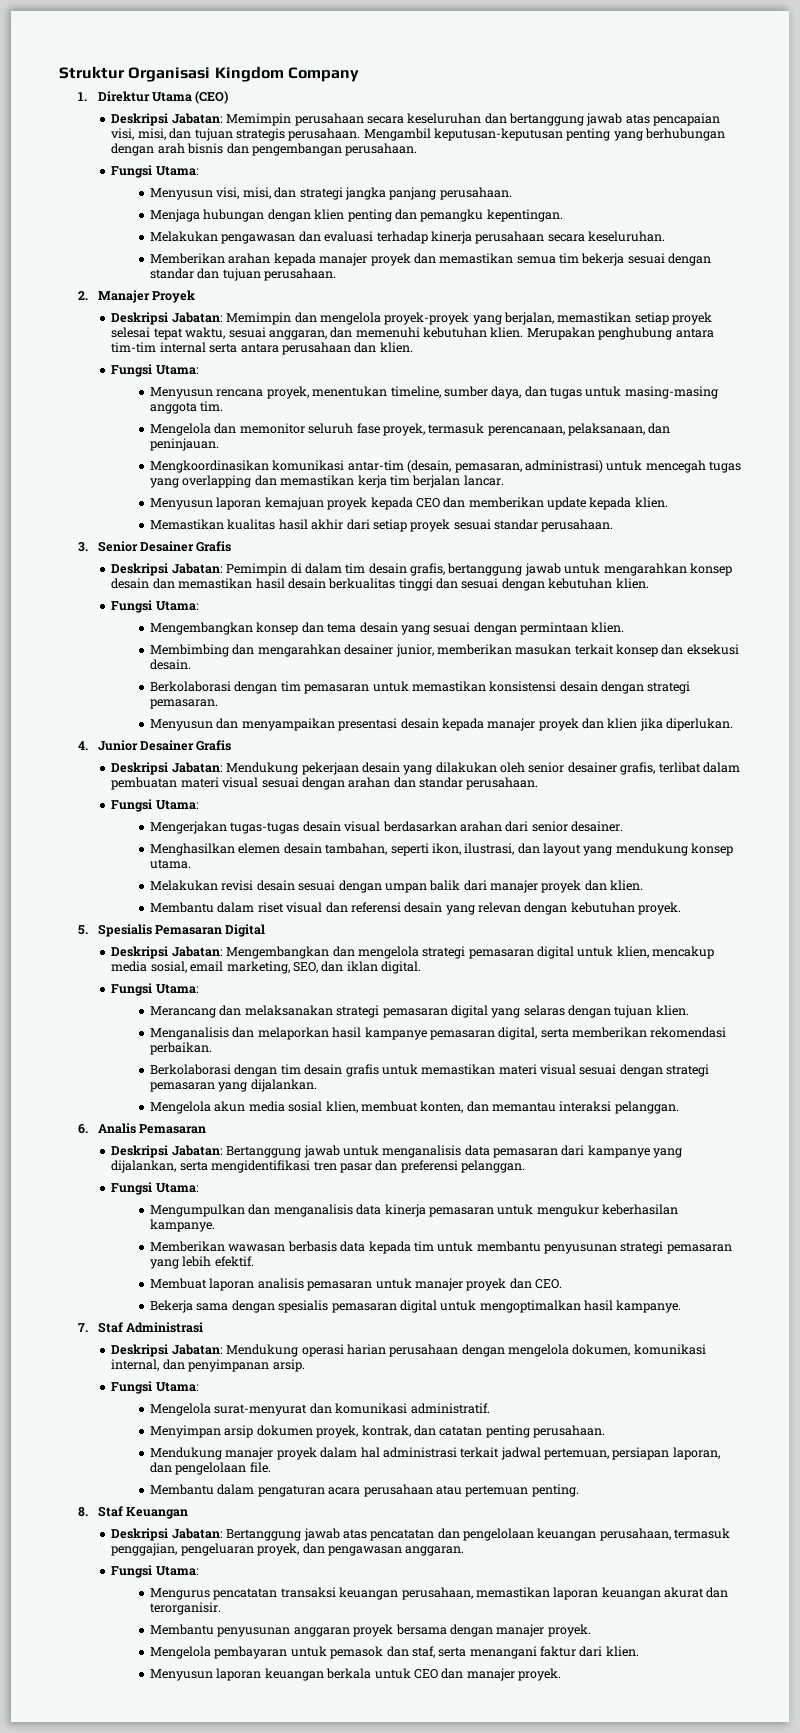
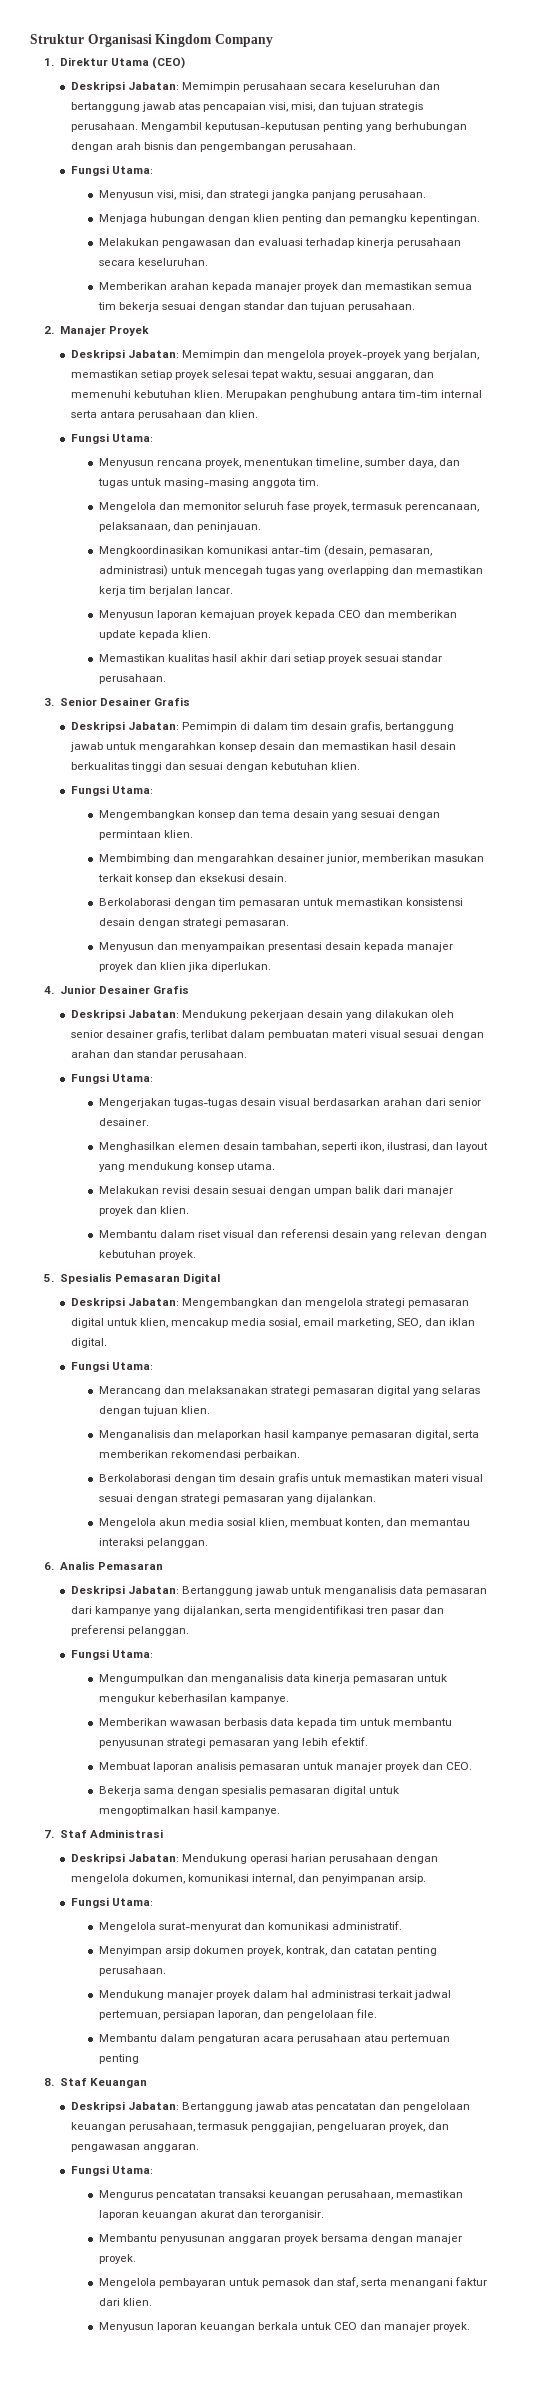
[531,1484,579,1497] penting. -> [98,2054,139,2064] penting

